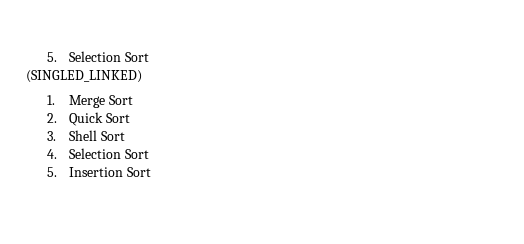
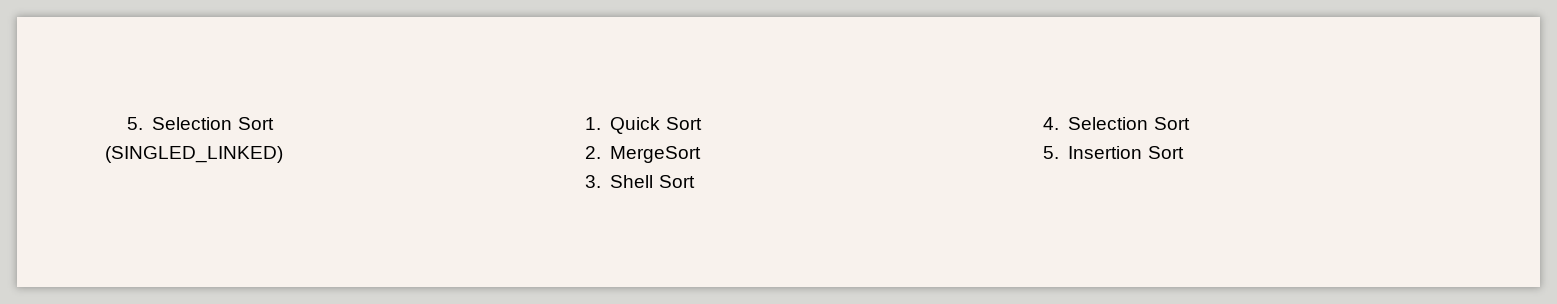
[68,95,105,108] Merge -> [610,117,661,134] Quick
[68,112,130,126] Quick Sort -> [610,146,702,163] MergeSort

